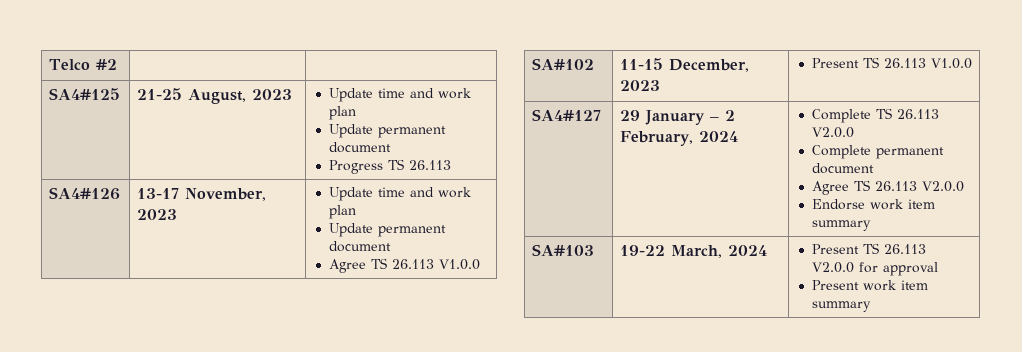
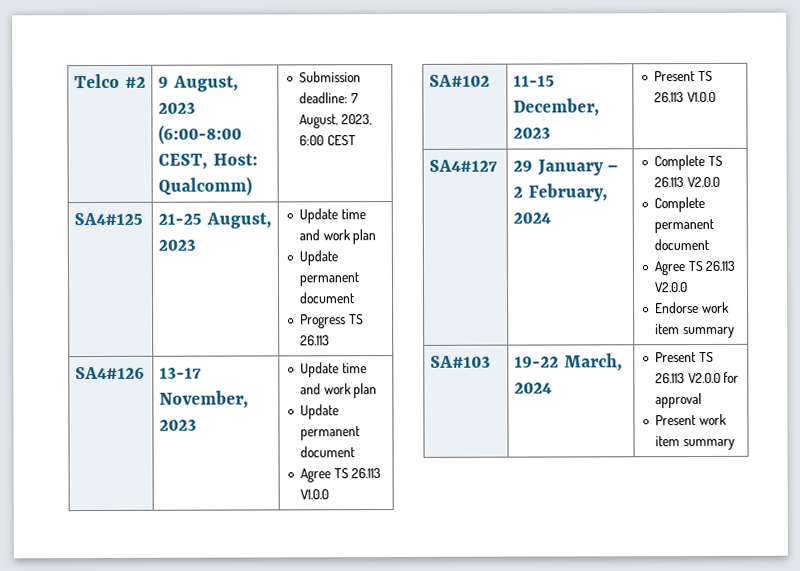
(118, 64) | -> [158,75,239,92] [158,102,197,114] [158,124,243,144] [158,153,258,170] [158,176,253,196] [299,71,362,83] [299,92,359,104] [299,114,372,129] [299,135,356,146] 9 August, 2023 (6:00-8:00 CEST, Host: Qualcomm) | Submission deadline: 7 August, 2023, 6:00 CEST

